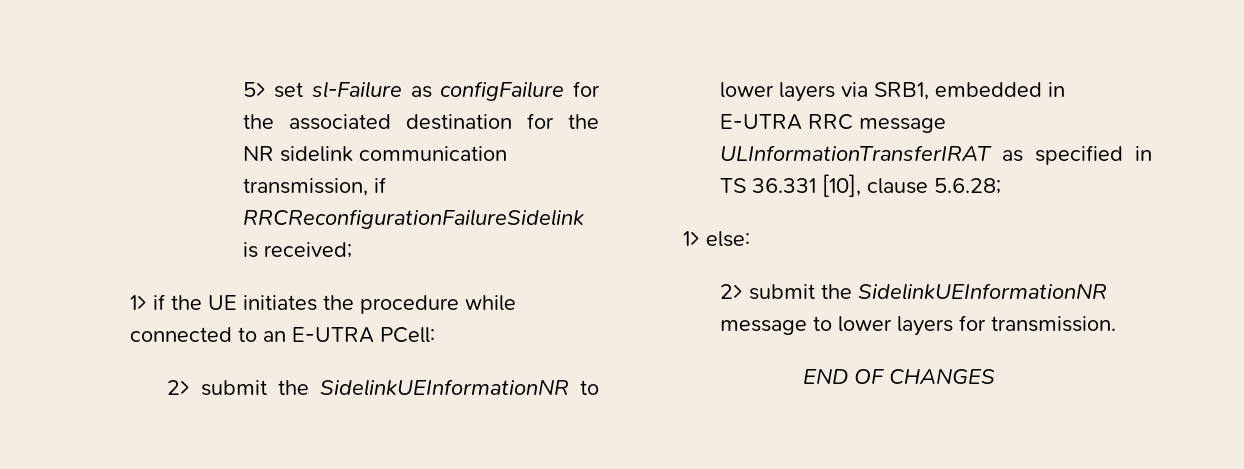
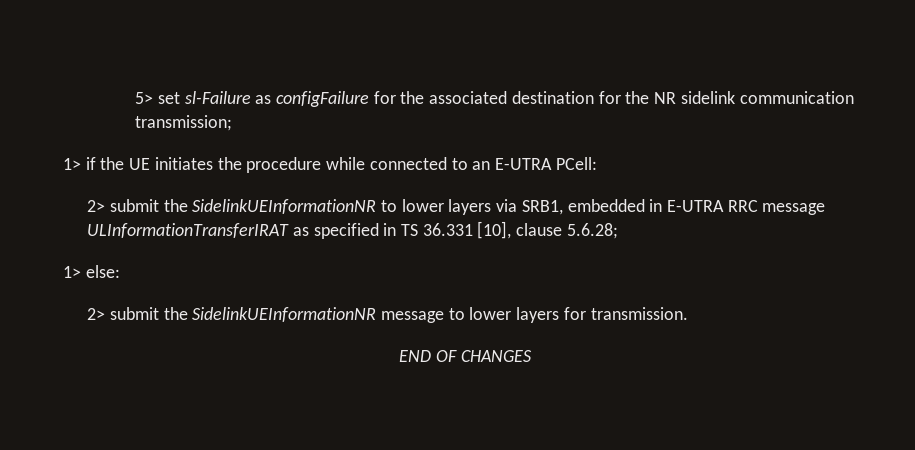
[242,177,386,196] [242,209,584,229] [242,242,352,258] transmission, if RRCReconfigurationFailureSidelink is received; -> [135,115,233,131] transmission;

